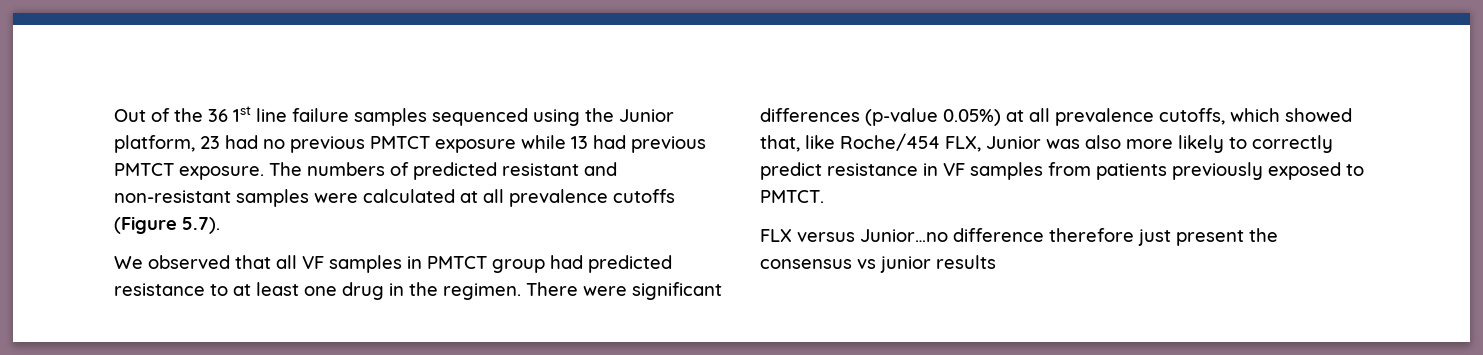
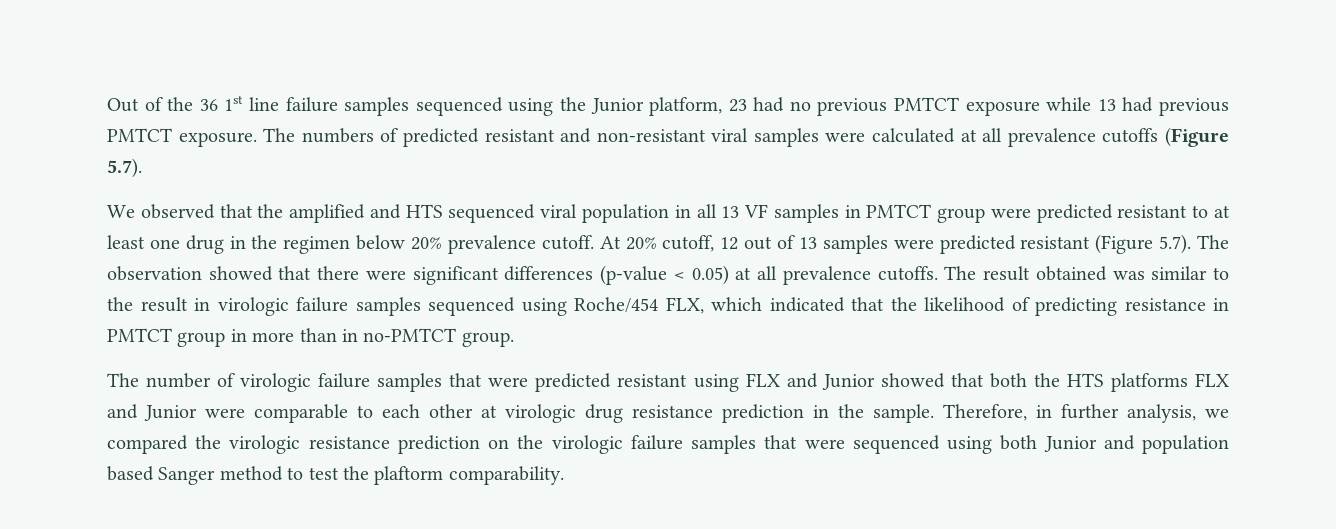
(231, 196) none -> [711,128,749,142] viral
[276,255,297,269] all -> [257,204,740,223] the amplified and HTS sequenced viral population in all 13
[550,255,672,273] [114,283,205,296] had predicted resistance -> [990,204,1188,223] were predicted resistant
[443,282,578,300] regimen. There -> [283,234,1229,254] [107,266,360,281] regimen below 20% prevalence cutoff. At 20% cutoff, 12 out of 13 samples were predicted resistant (Figure 5.7). The observation showed that there
[943,108,1352,126] [760,133,1333,153] [760,162,1364,180] [760,190,824,203] [760,228,1278,246] [760,255,996,273] 0.05%) at all prevalence cutoffs, which showed that, like Roche/454 FLX, Junior was also more likely to correctly predict resistance in VF samples from patients previously exposed to PMTCT. // FLX versus Junior…no difference therefore just present the consensus vs junior results -> [673,265,1229,285] [107,297,1229,316] [107,328,514,347] [107,373,1229,392] [107,404,1229,423] [107,435,1230,454] [107,466,564,485] < 0.05) at all prevalence cutoffs. The result obtained was similar to the result in virologic failure samples sequenced using Roche/454 FLX, which indicated that the likelihood of predicting resistance in PMTCT group in more than in no-PMTCT group. // The number of virologic failure samples that were predicted resistant using FLX and Junior showed that both the HTS platforms FLX and Junior were comparable to each other at virologic drug resistance prediction in the sample. Therefore, in further analysis, we compared the virologic resistance prediction on the virologic failure samples that were sequenced using both Junior and population based Sanger method to test the plaftorm comparability.

